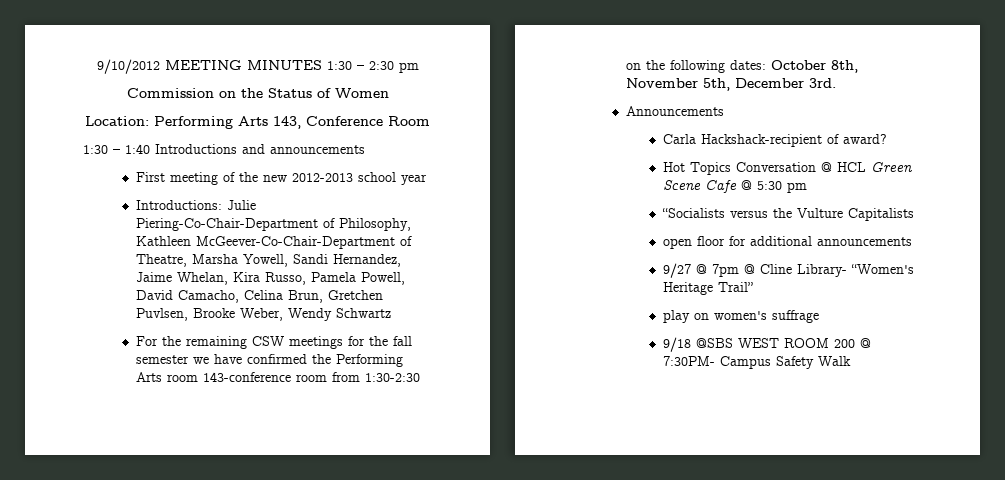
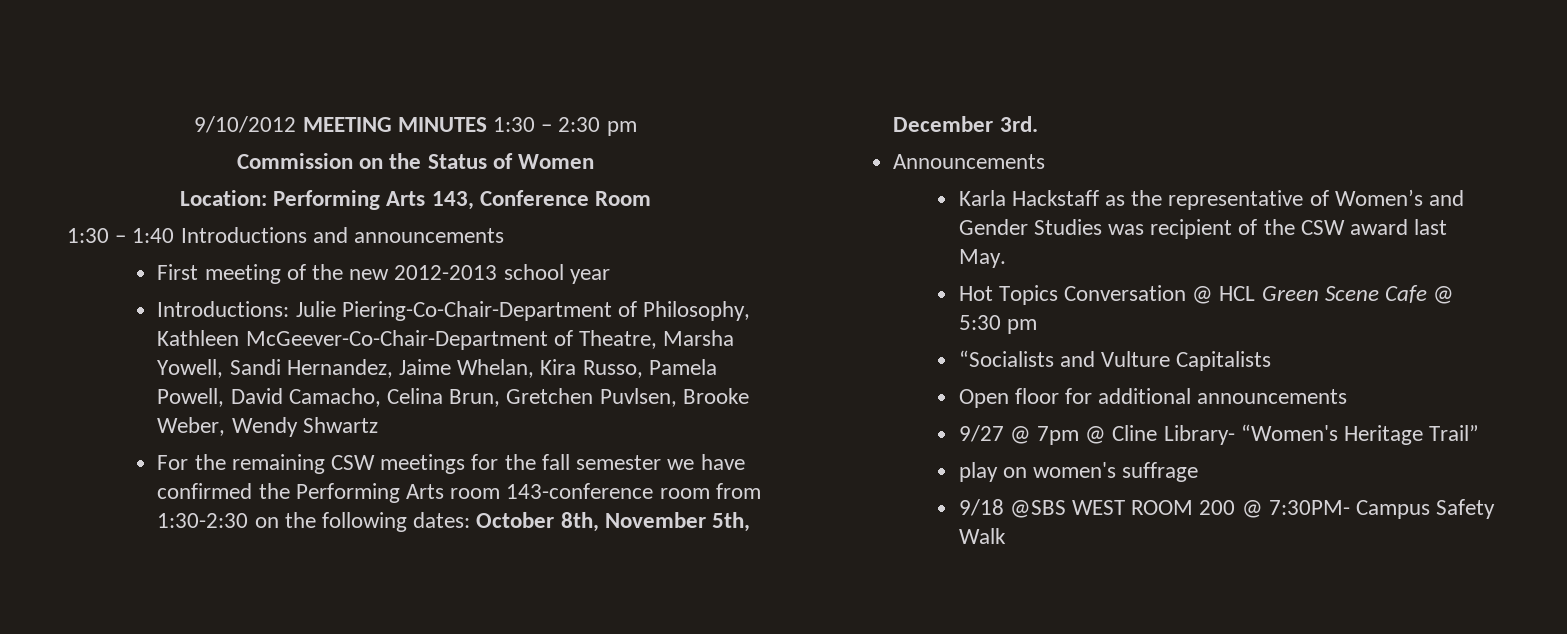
[335,308,391,318] Schwartz -> [302,417,378,433] Shwartz
[662,134,887,147] Carla Hackshack-recipient of award? -> [958,189,1464,210] [958,219,1448,239] [958,249,1006,268] Karla Hackstaff as the representative of Women’s and Gender Studies was recipient of the CSW award last May.
[729,208,792,218] versus the -> [1059,351,1095,367] and
[662,238,692,249] open -> [958,389,1009,408] Open

